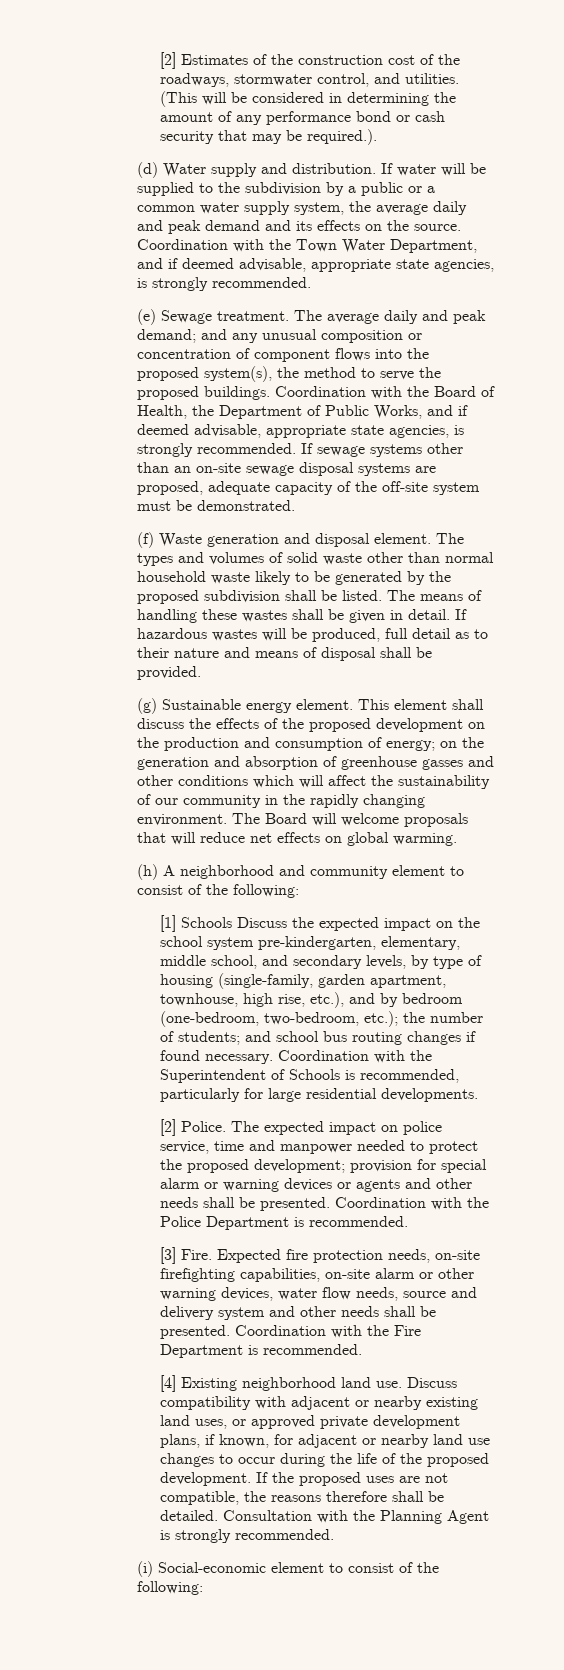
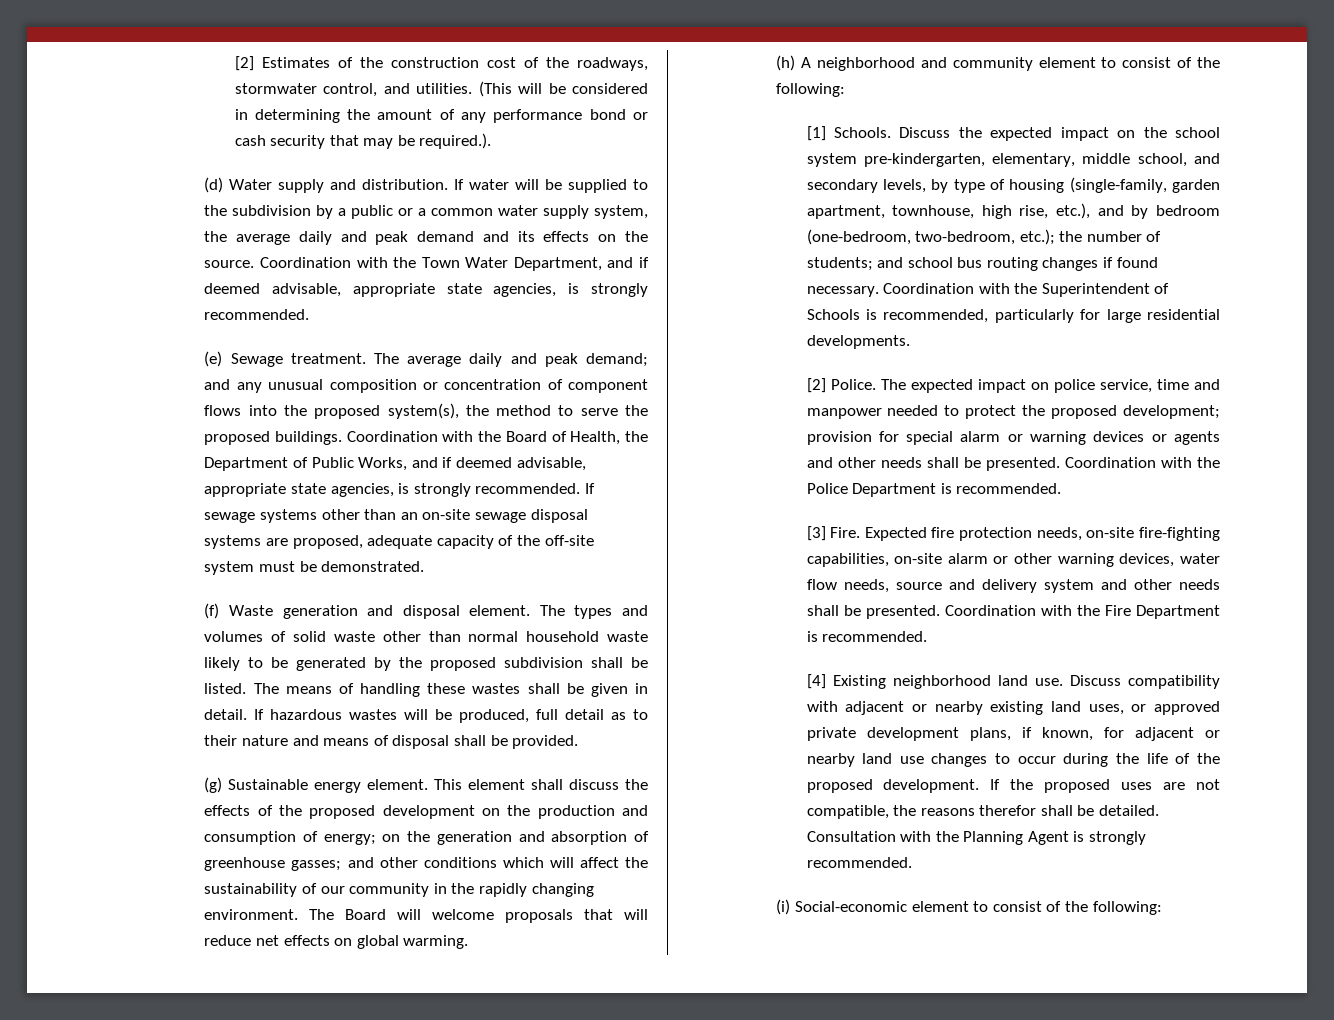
[421,759,463,770] gasses -> [291,860,342,871] gasses;
[181,917,233,928] Schools -> [833,127,891,138] Schools.
[160,1268,236,1282] firefighting -> [1139,527,1220,541] fire-fighting
[326,1491,388,1502] therefore -> [979,805,1037,816] therefor

